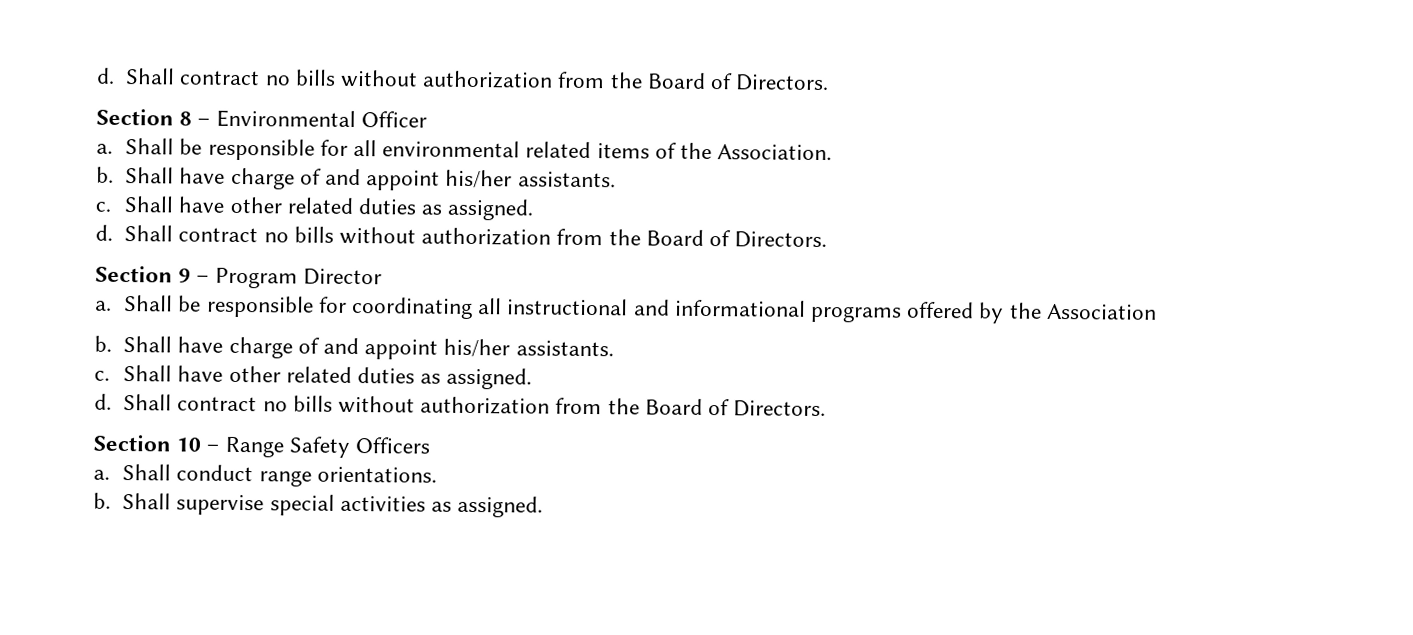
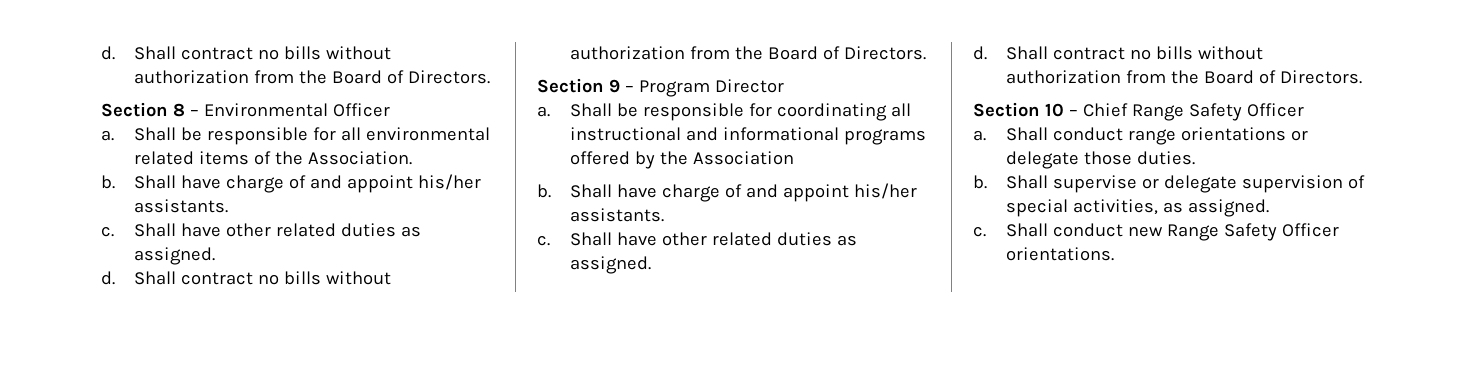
[224,436,431,458] Range Safety Officers -> [1082,103,1304,121] Chief Range Safety Officer
[316,466,437,483] [93,492,544,518] orientations. // b. Shall supervise special activities as assigned. -> [1180,127,1308,141] [1005,151,1195,169] [973,175,1365,193] [1005,199,1269,217] [973,223,1339,241] [1005,247,1114,261] orientations or delegate those duties. // b. Shall supervise or delegate supervision of special activities, as assigned. // c. Shall conduct new Range Safety Officer orientations.

